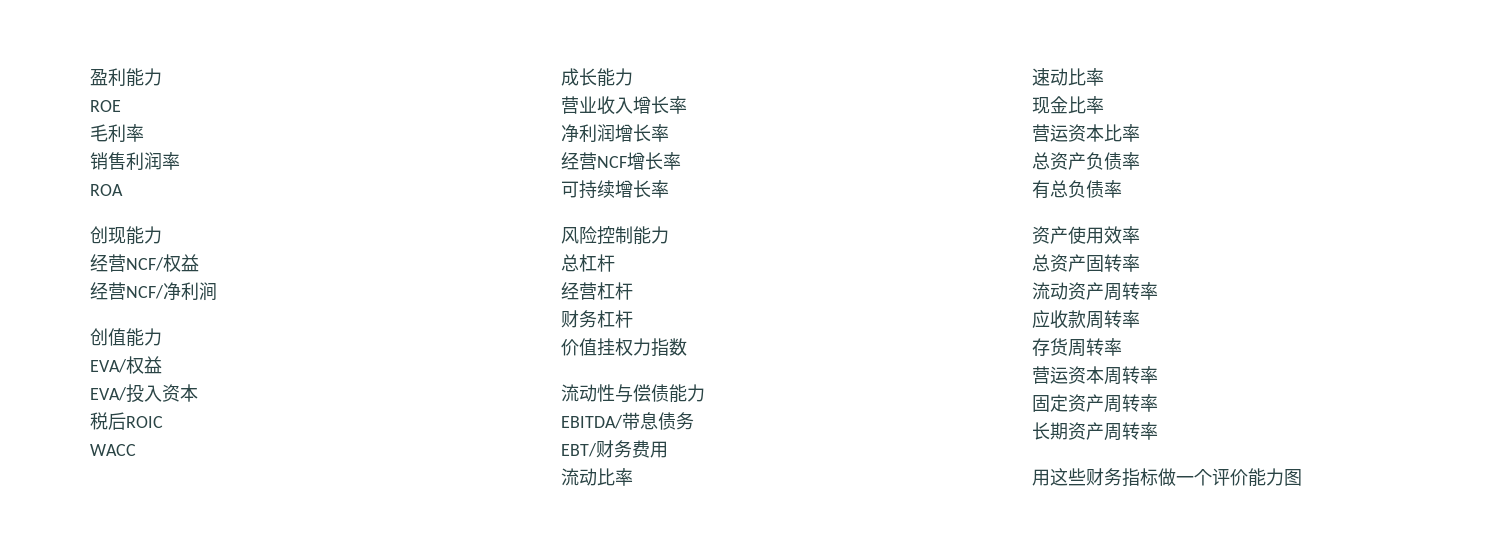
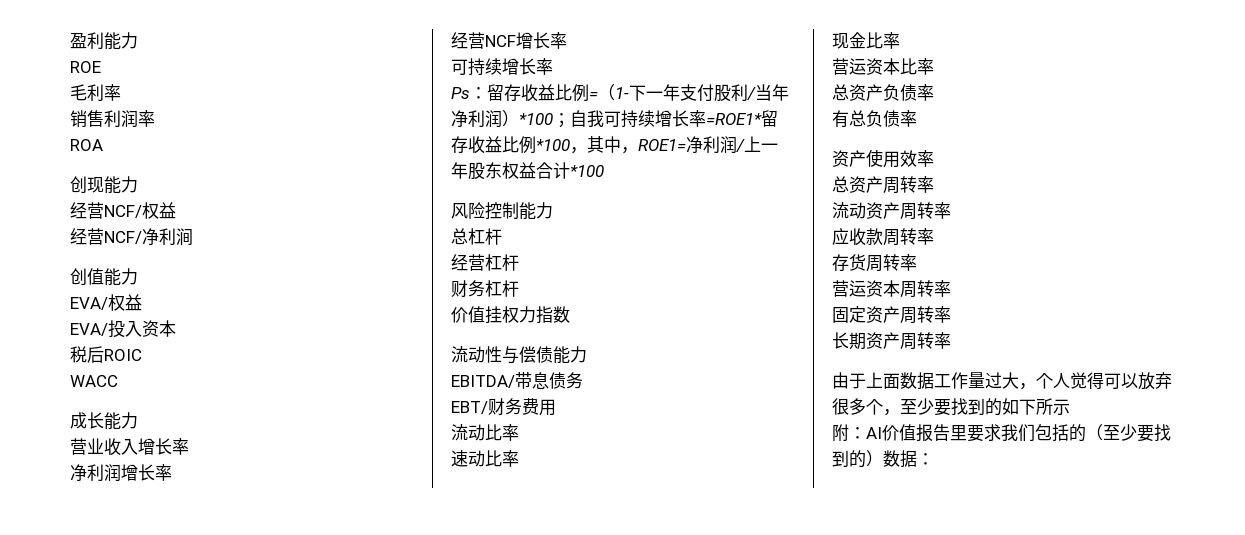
(669, 189) none -> [451,84,789,102] [451,110,778,128] [451,136,778,154] [451,162,604,180] // Ps：留存收益比例=（1-下一年支付股利/当年净利润）*100；自我可持续增长率=ROE1*留存收益比例*100，其中，ROE1=净利润/上一年股东权益合计*100
[1086,255,1104,272] 固 -> [883,177,900,194] 周
[1032,468,1302,487] 用这些财务指标做一个评价能力图 -> [832,372,1172,390] [832,398,1070,416] [832,424,1171,442] [832,450,934,468] 由于上面数据工作量过大，个人觉得可以放弃很多个，至少要找到的如下所示 // 附：AI价值报告里要求我们包括的（至少要找到的）数据：

